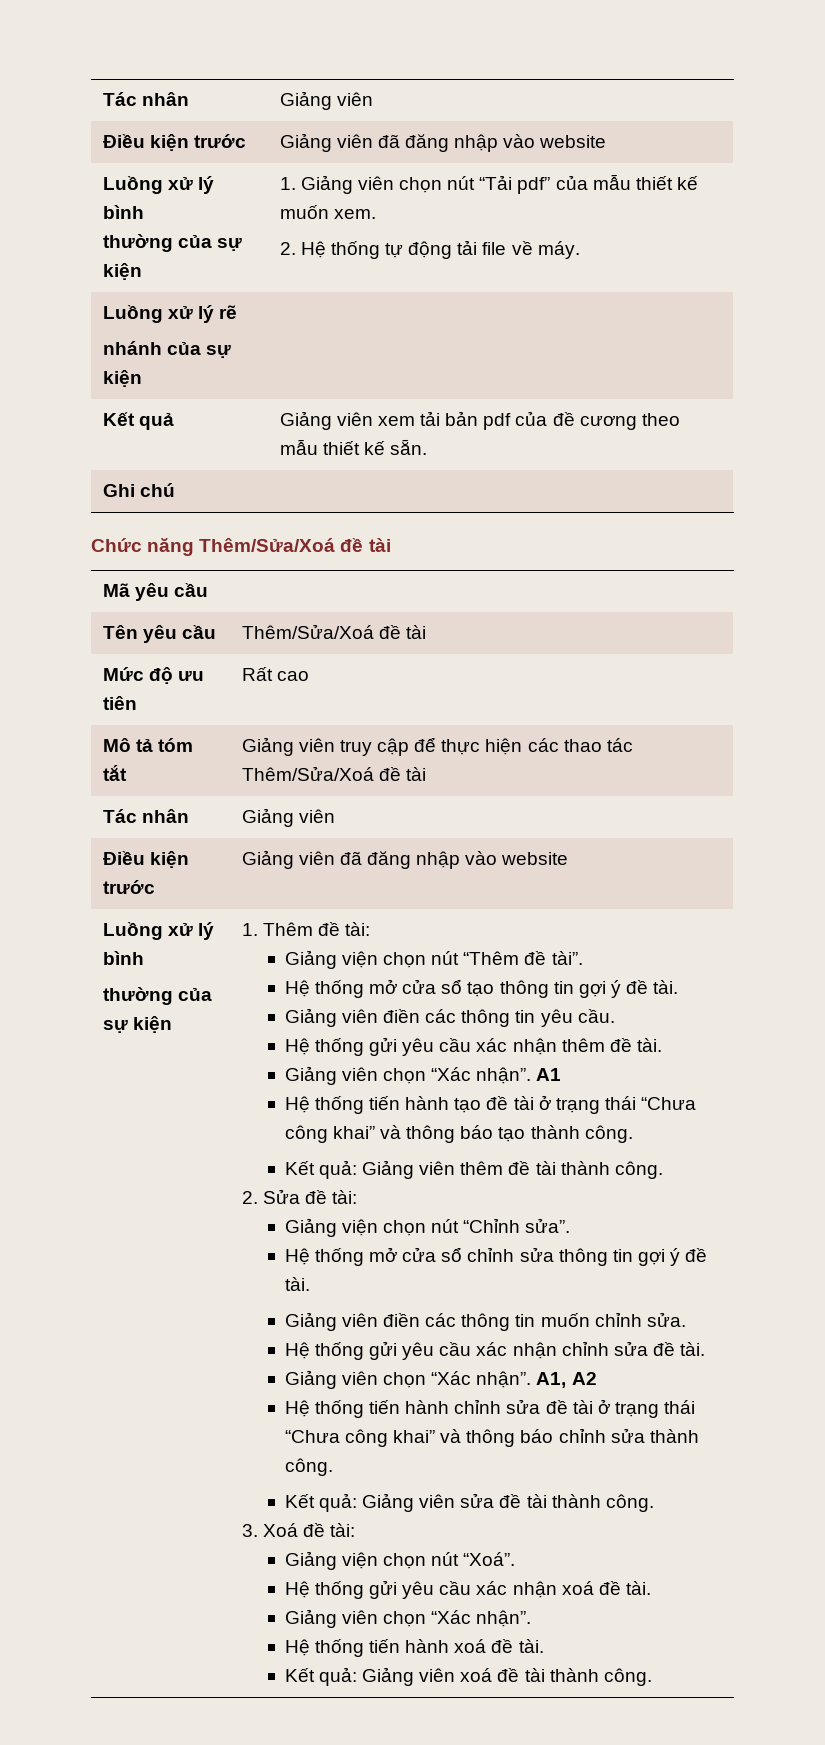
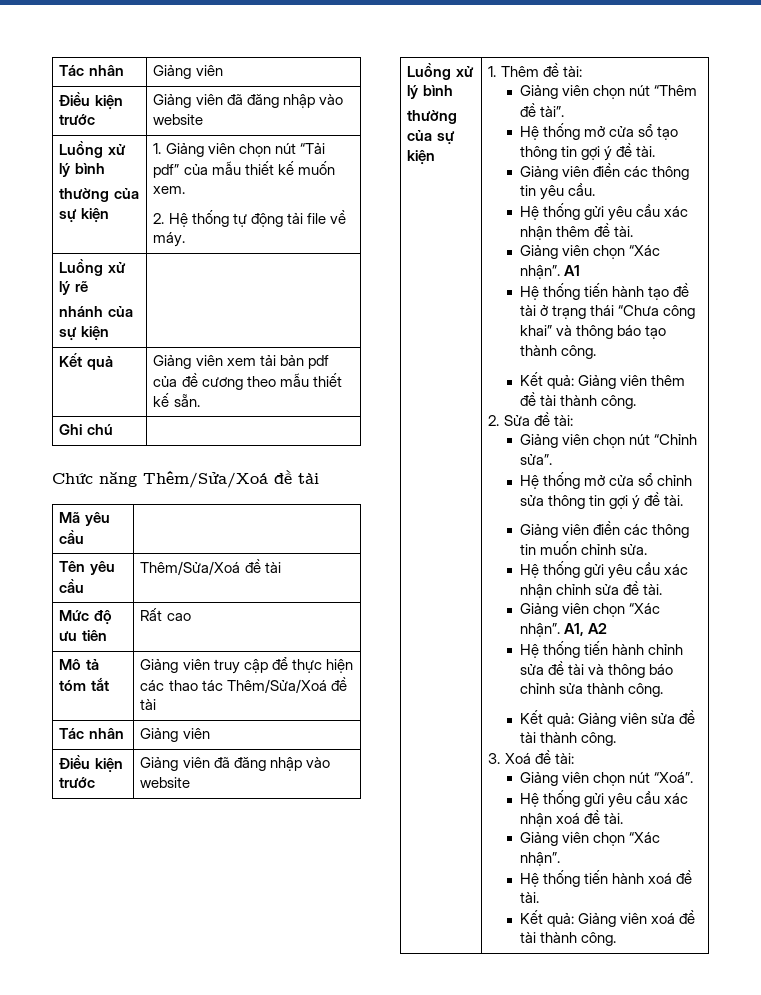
[341,951,378,968] viện -> [562,85,590,96] viên
[341,1219,378,1236] viện -> [562,434,590,445] viên
[597,1399,696,1418] [284,1429,436,1447] ở trạng thái “Chưa công khai” -> (585, 669) none
[341,1552,378,1569] viện -> [562,772,590,783] viên

